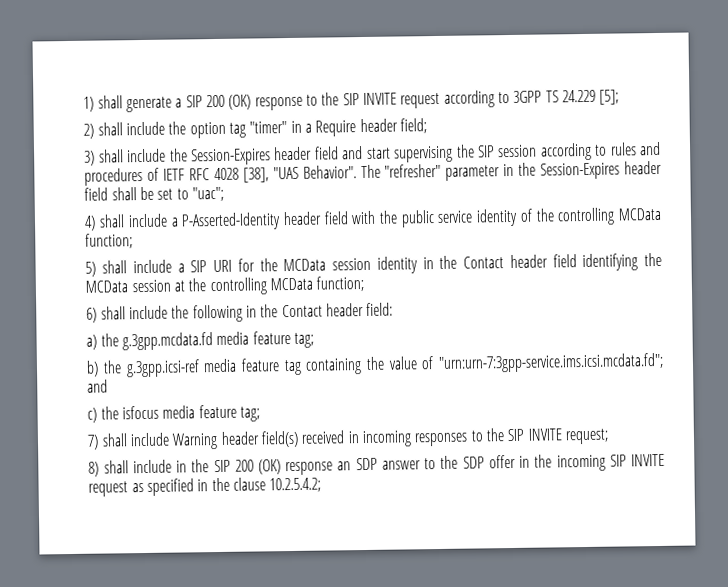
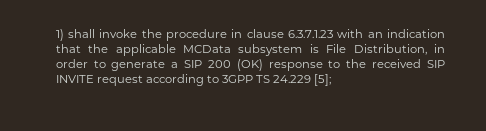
(123, 102) none -> [99,29,446,41] [55,44,445,56] [55,59,106,68] invoke the procedure in clause 6.3.7.1.23 with an indication that the applicable MCData subsystem is File Distribution, in order to
(340, 99) none -> [372,59,422,68] received
[83,118,427,139] [84,141,662,166] [84,160,662,186] [84,186,224,202] [84,207,662,231] [85,233,134,249] [85,252,663,277] [85,275,365,296] [86,302,394,323] [86,331,314,351] [86,352,664,378] [87,379,109,393] [87,404,260,423] [87,428,609,450] [88,453,665,477] [88,477,322,497] // 2) shall include the option tag "timer" in a Require header field; // 3) shall include the Session-Expires header field and start supervising the SIP session according to rules and procedures of IETF RFC 4028 [38], "UAS Behavior". The "refresher" parameter in the Session-Expires header field shall be set to "uac"; // 4) shall include a P-Asserted-Identity header field with the public service identity of the controlling MCData function; // 5) shall include a SIP URI for the MCData session identity in the Contact header field identifying the MCData session at the controlling MCData function; // 6) shall include the following in the Contact header field: // a) the g.3gpp.mcdata.fd media feature tag; // b) the g.3gpp.icsi-ref media feature tag containing the value of "urn:urn-7:3gpp-service.ims.icsi.mcdata.fd"; and // c) the isfocus media feature tag; // 7) shall include Warning header field(s) received in incoming responses to the SIP INVITE request; // 8) shall include in the SIP 200 (OK) response an SDP answer to the SDP offer in the incoming SIP INVITE request as specified in the clause 10.2.5.4.2; -> (332, 80) none

